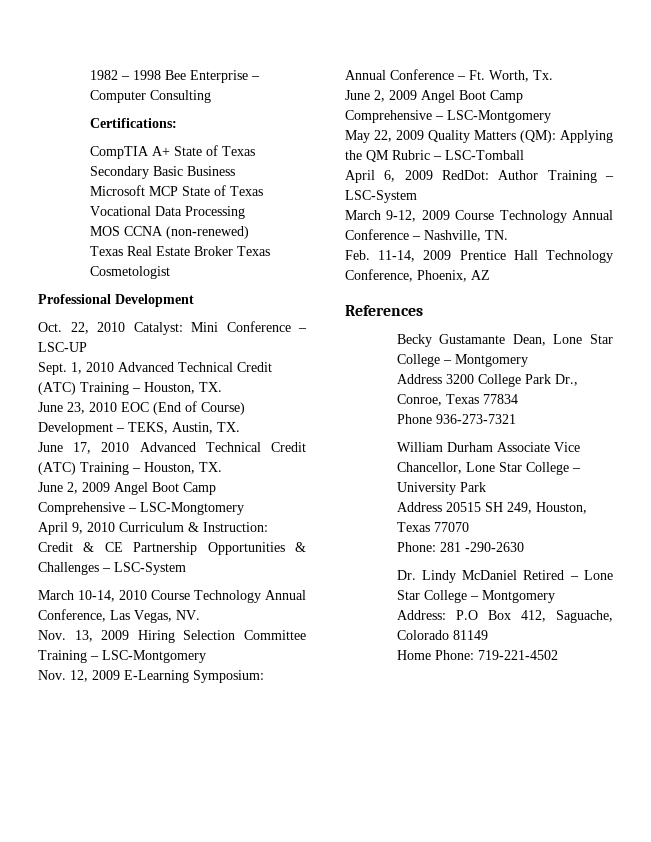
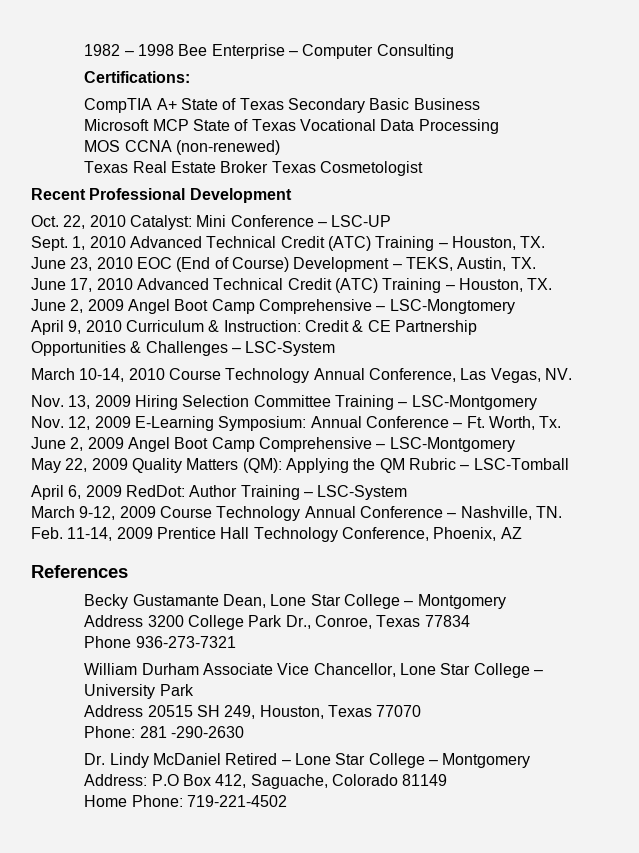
(170, 272) none -> [31,188,86,200] Recent
(198, 548) none -> (477, 327) //

